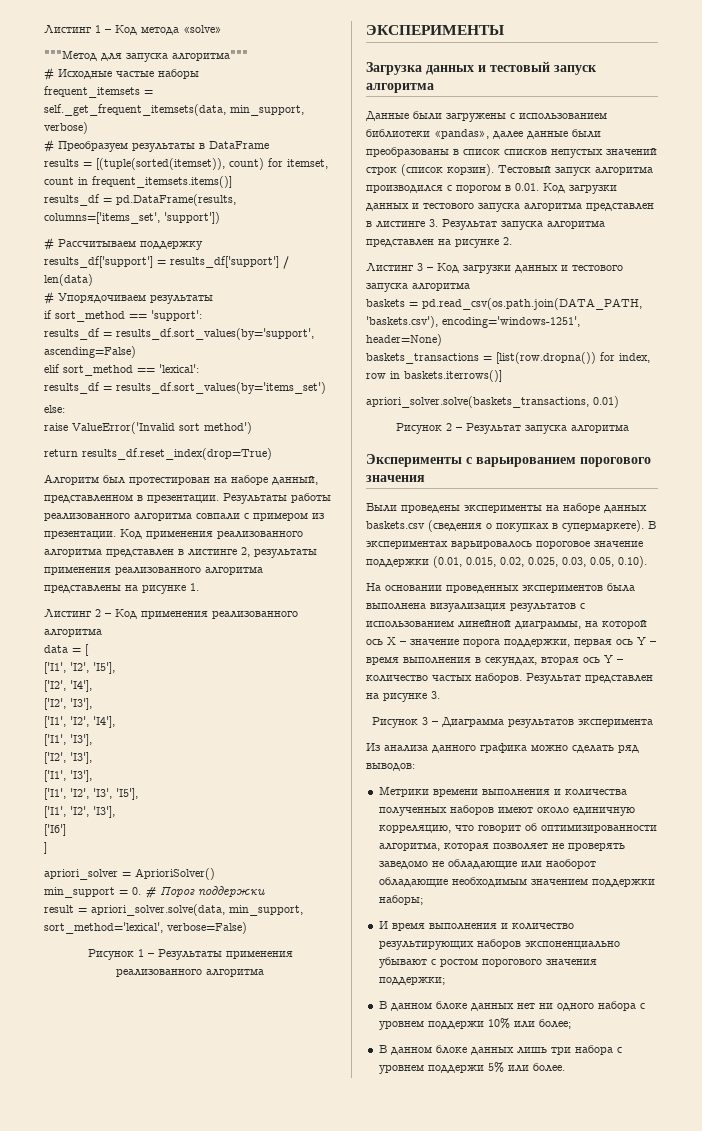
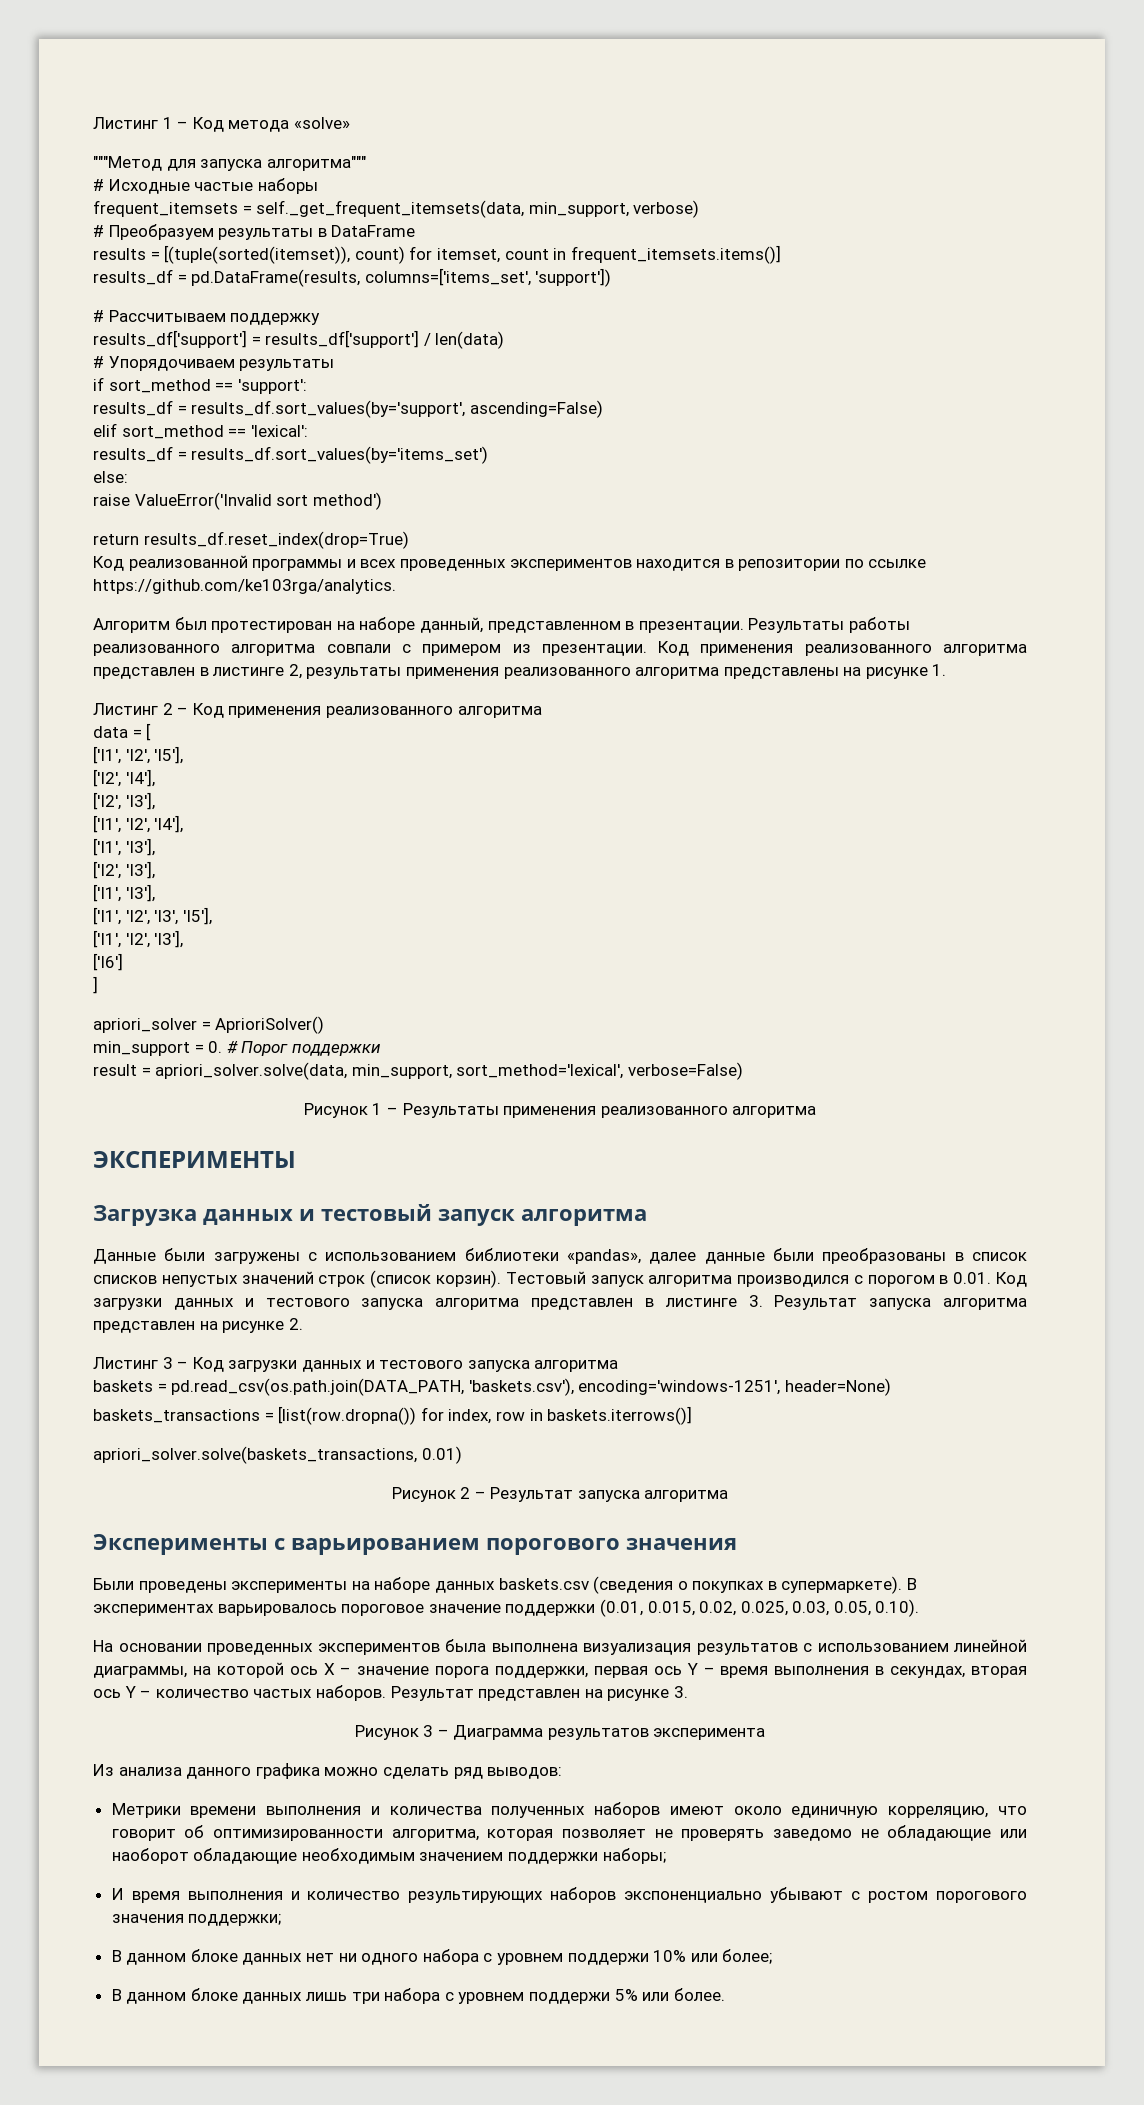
(272, 454) none -> [93,555,927,571] [93,579,396,594] // Код реализованной программы и всех проведенных экспериментов находится в репозитории по ссылке https://github.com/ke103rga/analytics.

